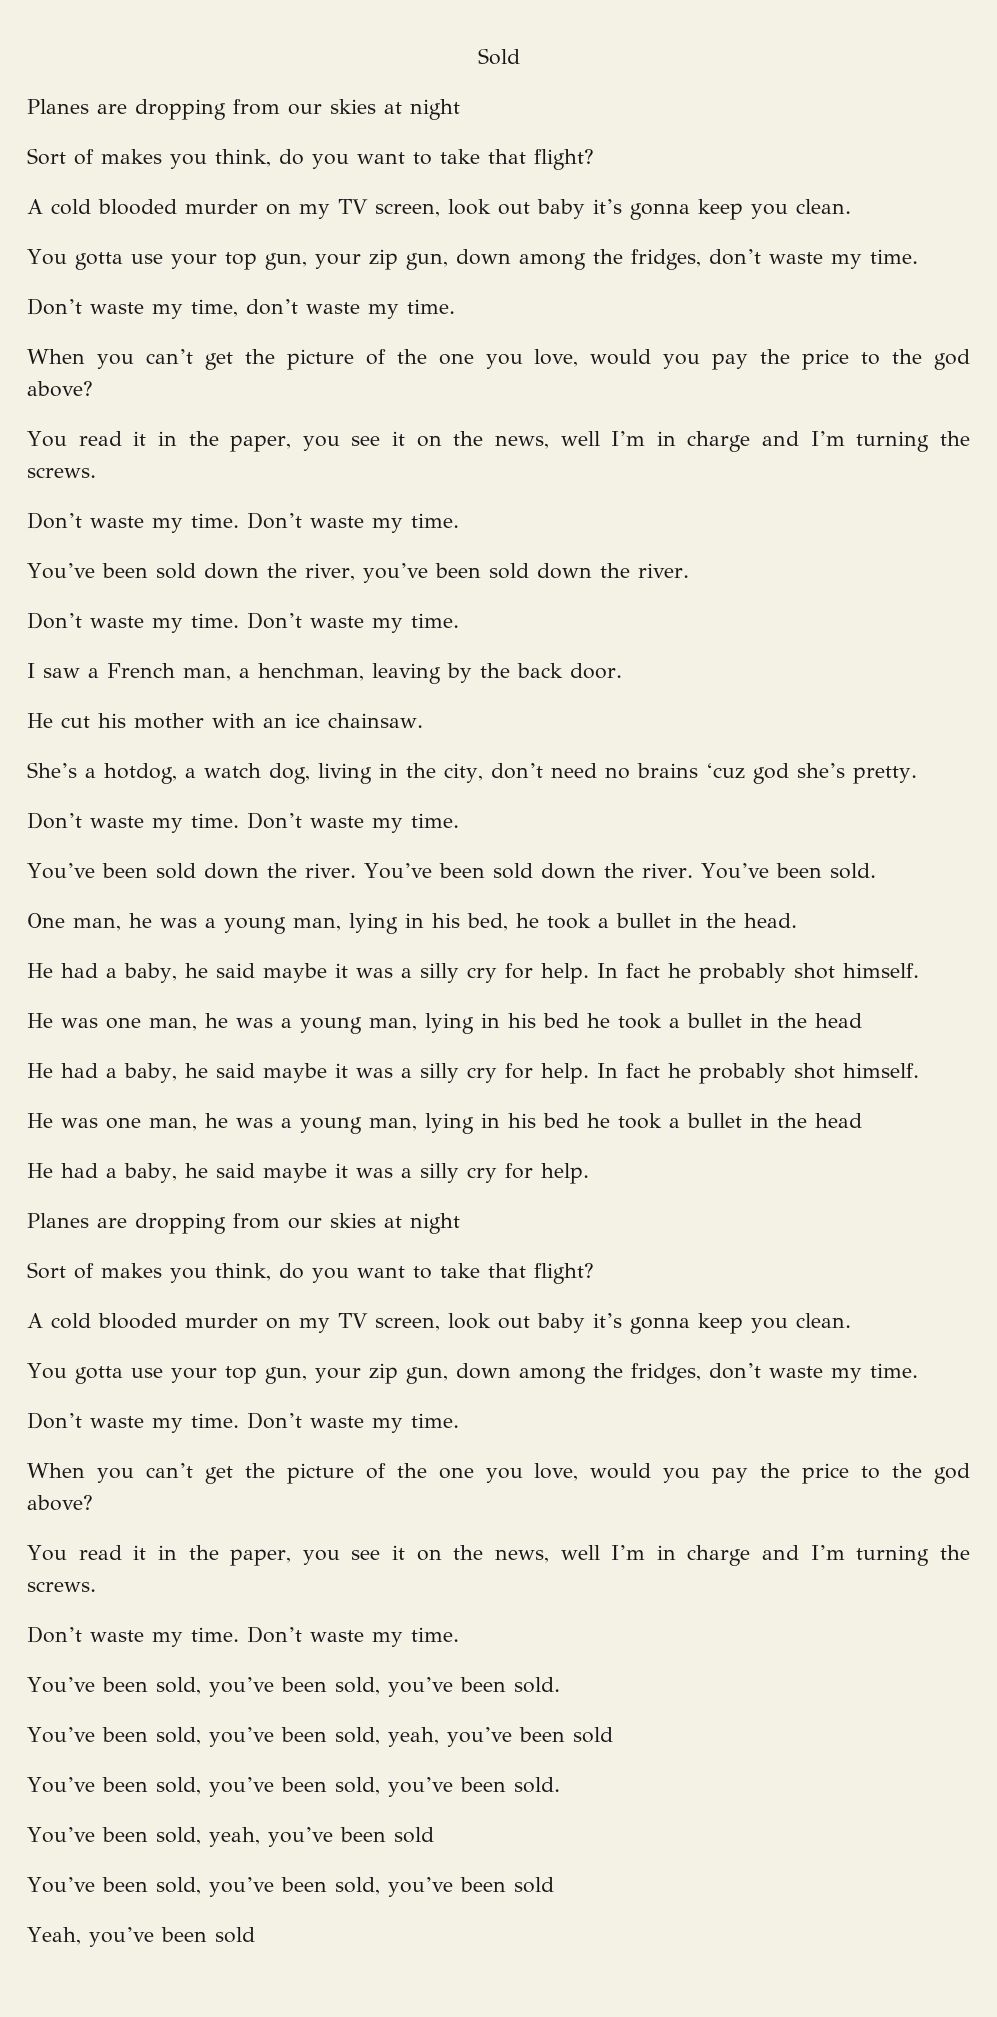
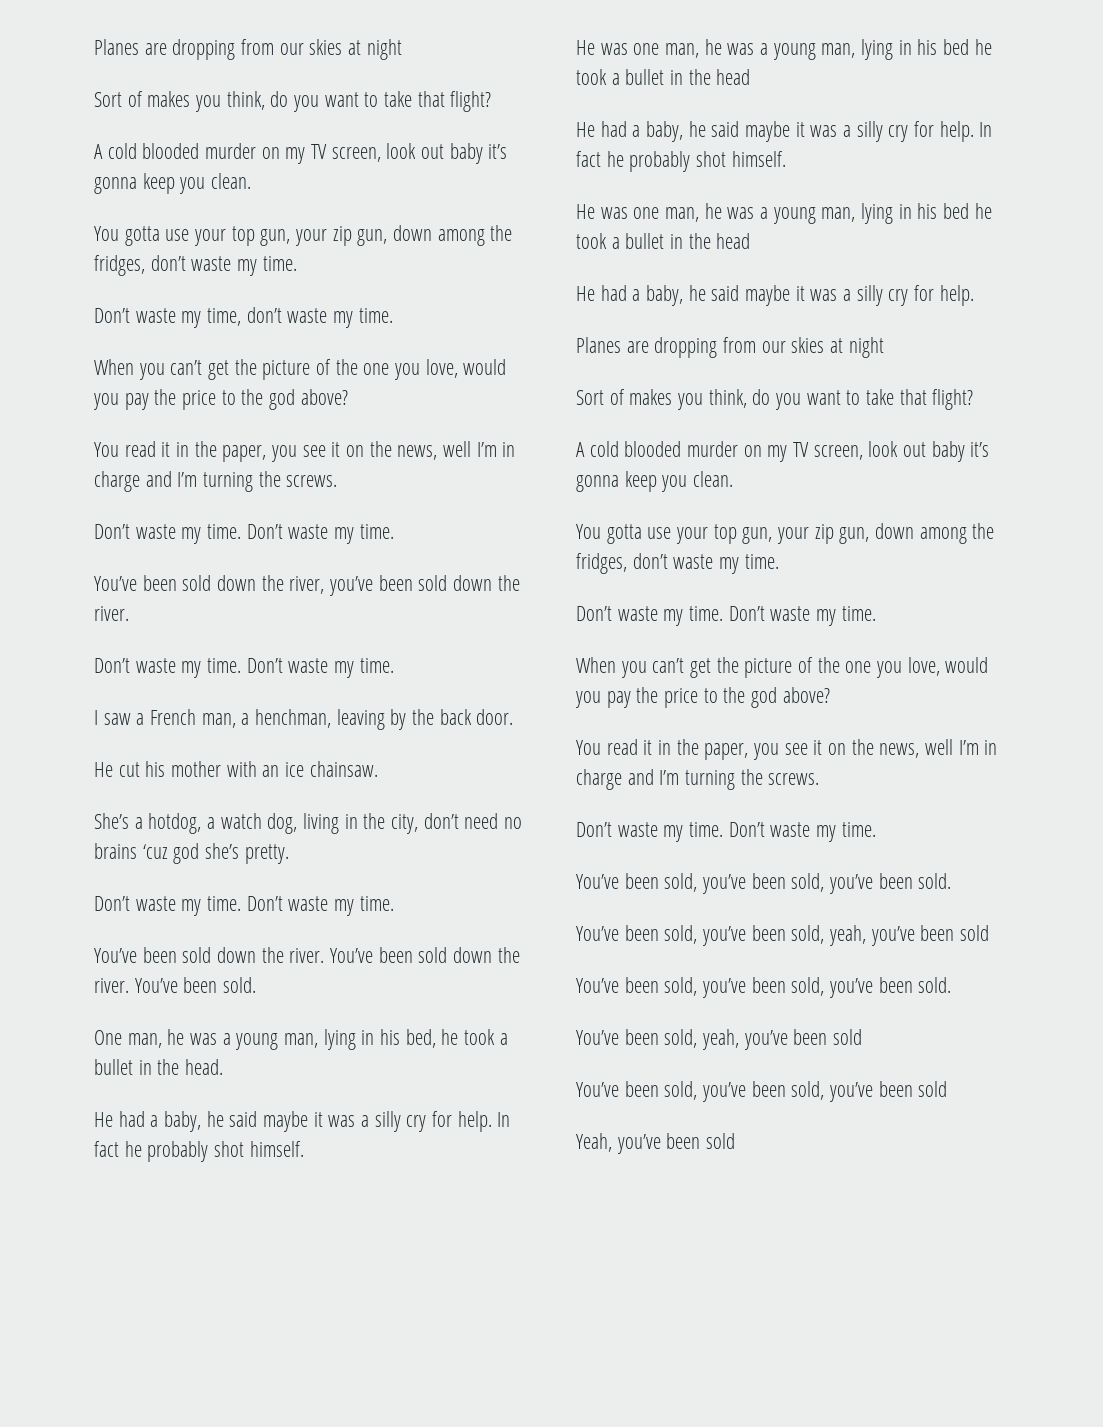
[477,48,520,65] Sold // -> (94, 47) none

